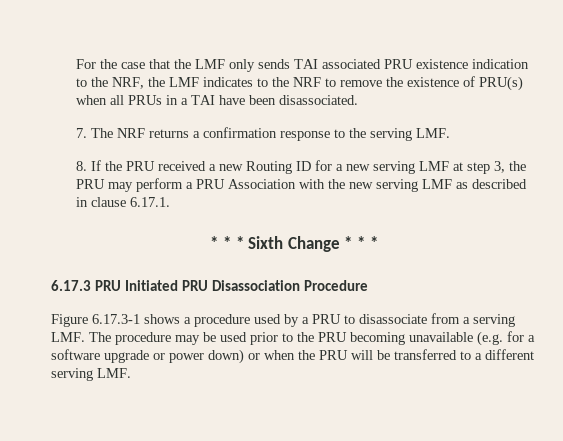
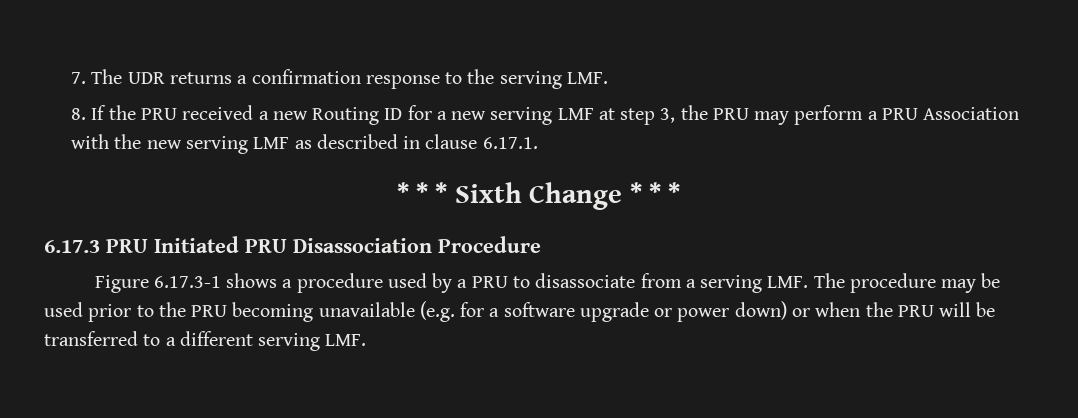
[76,59,530,72] [76,76,524,91] [76,95,359,105] For the case that the LMF only sends TAI associated PRU existence indication to the NRF, the LMF indicates to the NRF to remove the existence of PRU(s) when all PRUs in a TAI have been disassociated. // -> (71, 78) none
[117,128,146,138] NRF -> [127,72,165,84] UDR

